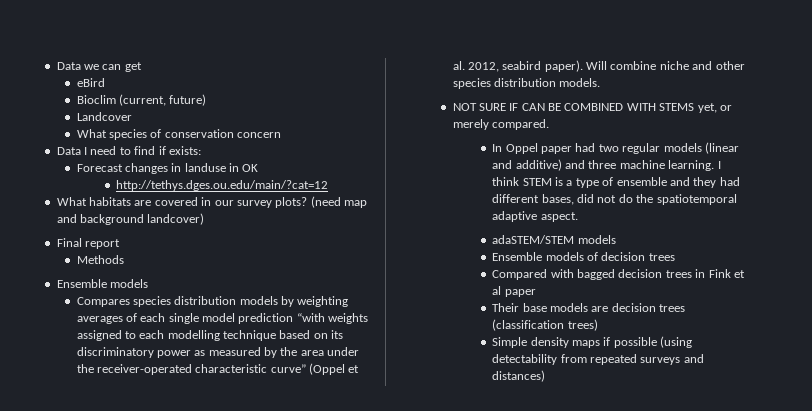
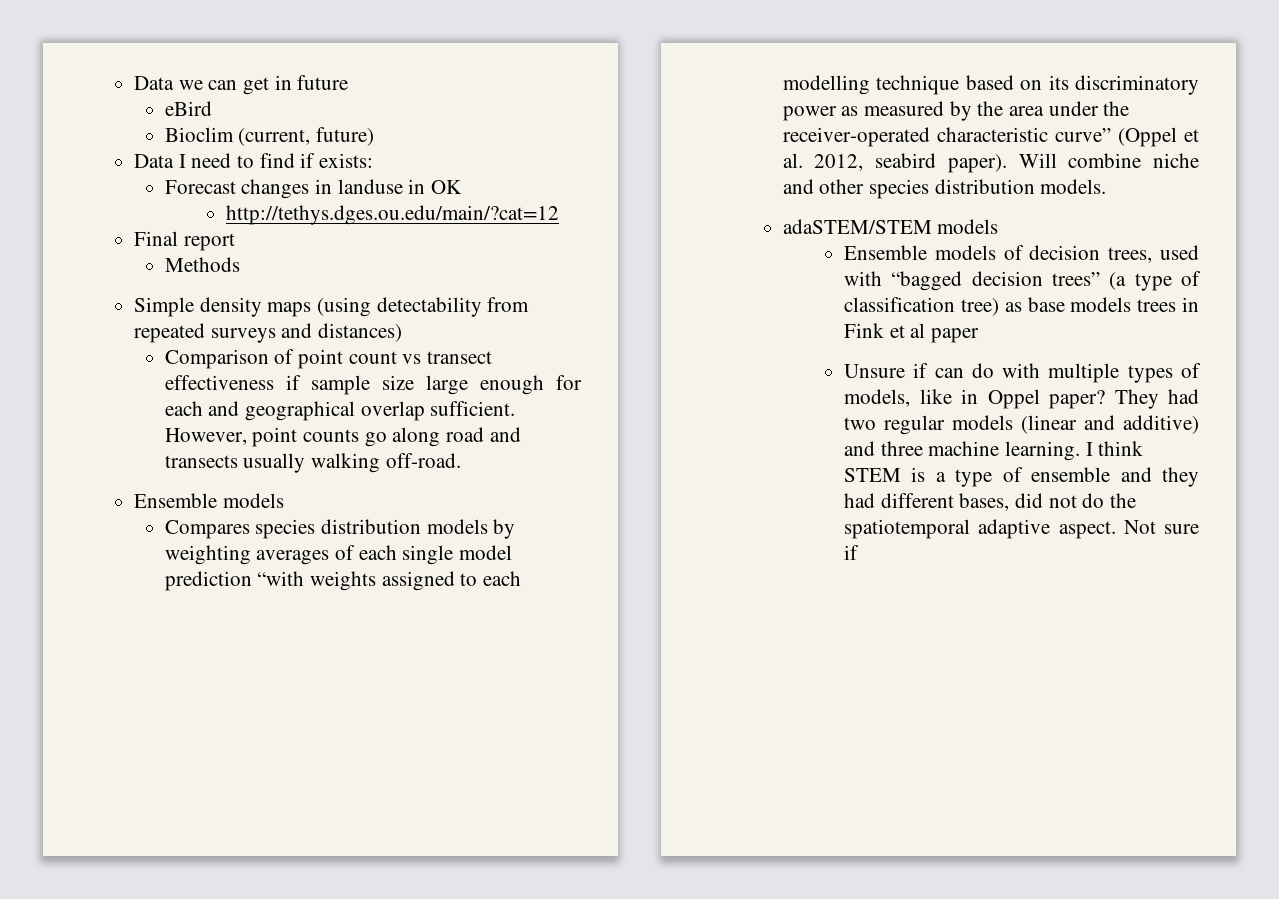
(142, 67) none -> [274,75,349,90] in future
[76,112,132,121] [76,129,282,140] // Landcover // What species of conservation concern -> (374, 136) none
[56,196,368,208] [56,213,205,225] [56,238,121,249] [76,255,124,264] What habitats are covered in our survey plots? (need map and background landcover) // Final report // Methods -> [133,231,235,251] [164,257,240,272] [133,297,530,317] [133,323,402,343] [164,349,492,369] [164,375,583,395] [164,401,516,421] [164,427,521,447] [164,453,461,473] Final report // Methods // Simple density maps (using detectability from repeated surveys and distances) // Comparison of point count vs transect effectiveness if sample size large enough for each and geographical overlap sufficient. However, point counts go along road and transects usually walking off-road.
[452,103,732,113] [452,119,549,130] [492,143,573,154] NOT SURE IF CAN BE COMBINED WITH STEMS yet, or merely compared. // In Oppel paper -> [782,219,999,234] [844,245,1199,263] [844,271,1201,291] [844,297,1199,316] [844,323,980,343] [844,363,1201,383] [844,389,1159,409] adaSTEM/STEM models // Ensemble models of decision trees, used with “bagged decision trees” (a type of classification tree) as base models trees in Fink et al paper // Unsure if can do with multiple types of models, like in Oppel paper? They
[492,235,616,244] [492,252,675,261] [492,269,745,280] [492,286,536,297] [492,303,686,312] [492,319,598,331] [492,336,693,348] [492,354,704,365] [492,370,546,382] // adaSTEM/STEM models // Ensemble models of decision trees // Compared with bagged decision trees in Fink et al paper // Their base models are decision trees (classification trees) // Simple density maps if possible (using detectability from repeated surveys and distances) -> [1123,520,1199,534] [844,545,860,560] Not sure if

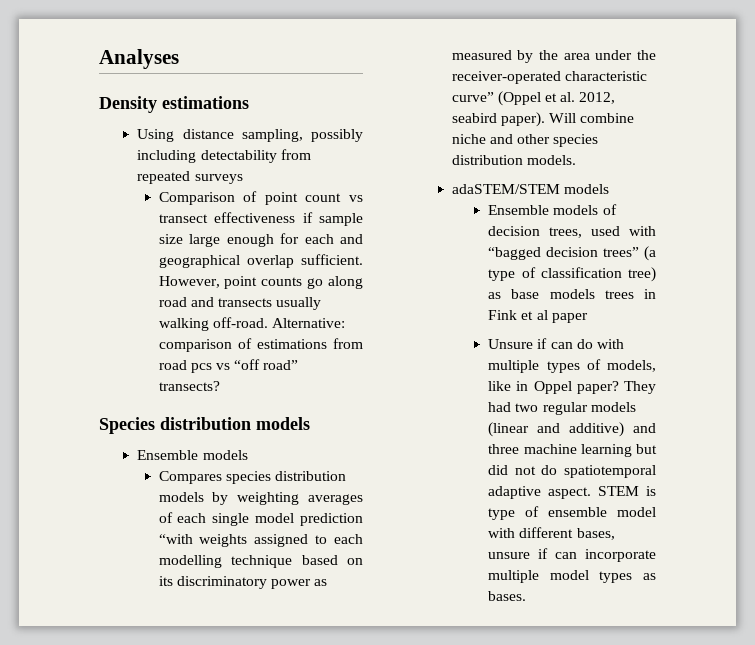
[133,75,349,95] [164,101,212,116] [164,127,374,146] [133,153,373,168] [164,179,462,199] [226,205,560,225] [133,231,235,251] [164,257,240,272] [133,297,371,317] Data we can get in future // eBird // Bioclim (current, future) // Data I need to find if exists: // Forecast changes in landuse in OK // http://tethys.dges.ou.edu/main/?cat=12 // Final report // Methods // Simple density maps (using -> [99,49,179,69] [99,96,249,113] [137,129,363,142] [137,150,197,163] Analyses // Density estimations // Using distance sampling, possibly including
[281,323,402,342] and distances) -> (243, 179) none
(461, 460) none -> [271,318,345,328] [158,338,363,352] [158,359,299,373] [158,381,220,391] [99,417,310,434] Alternative: comparison of estimations from road pcs vs “off road” transects? // Species distribution models
[1005,441,1144,461] learning. I think -> [580,444,657,457] [488,465,656,478] [488,486,592,499] learning but did not do spatiotemporal adaptive aspect.
[935,472,946,482] a -> (656, 491) none
[1120,467,1199,487] [844,493,1137,511] [844,519,1199,539] [844,545,860,560] and they had different bases, did not do the spatiotemporal adaptive aspect. Not sure if -> [617,507,656,517] [488,527,615,540] [488,548,656,562] [488,570,656,583] [488,591,527,601] model with different bases, unsure if can incorporate multiple model types as bases.

